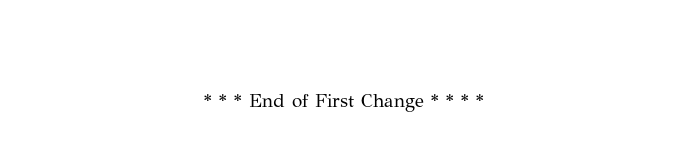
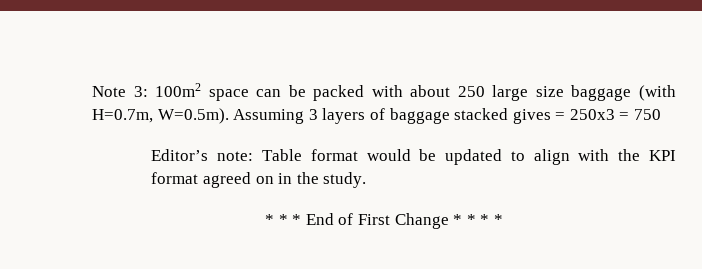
(204, 100) none -> [92,83,677,101] [92,108,662,124] [151,149,676,165] [151,172,367,188] Note 3: 100m2 space can be packed with about 250 large size baggage (with H=0.7m, W=0.5m). Assuming 3 layers of baggage stacked gives = 250x3 = 750 // Editor’s note: Table format would be updated to align with the KPI format agreed on in the study. //

